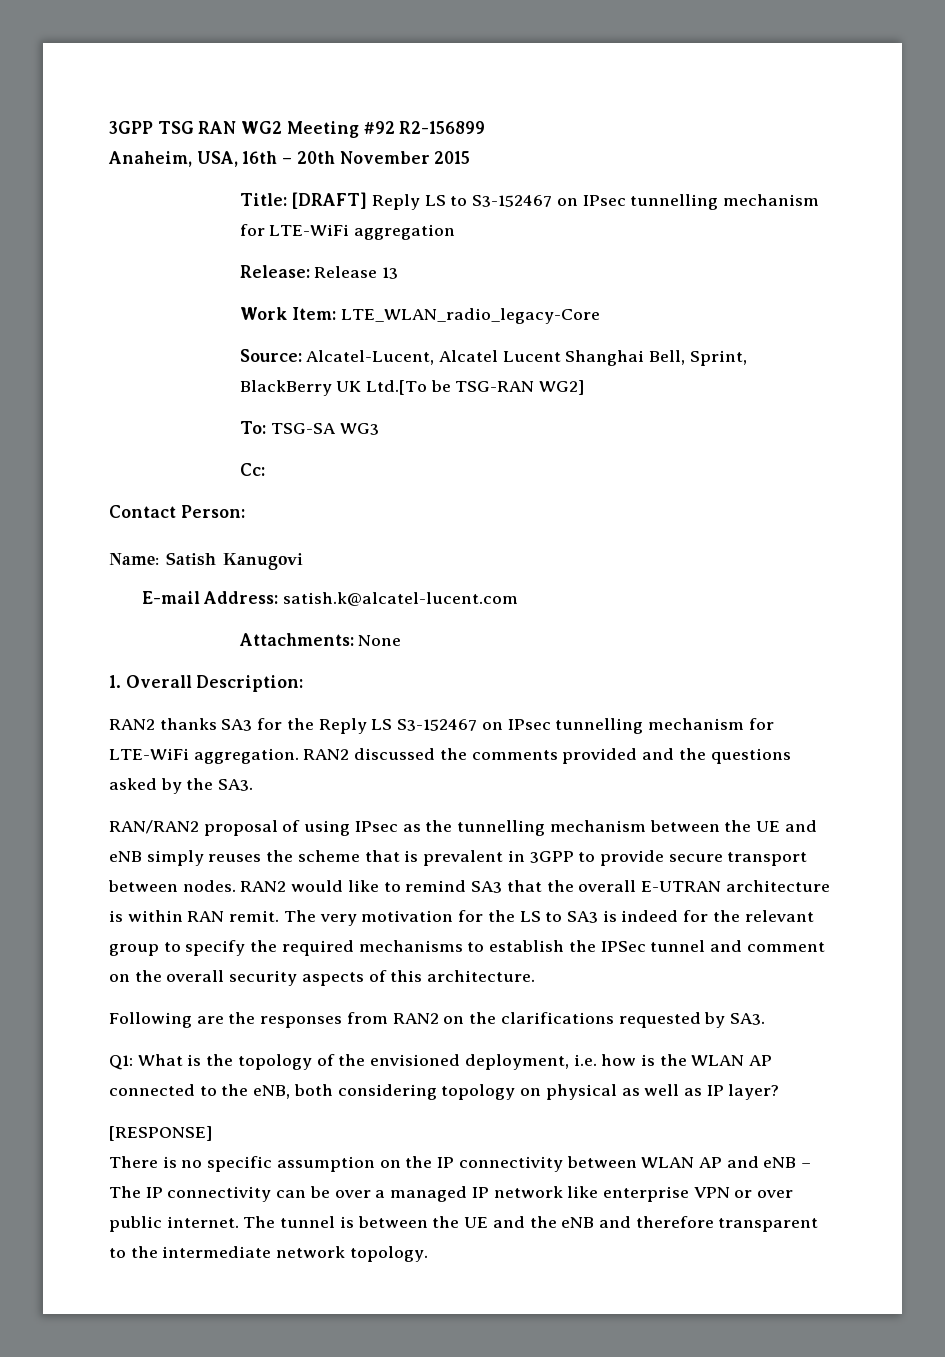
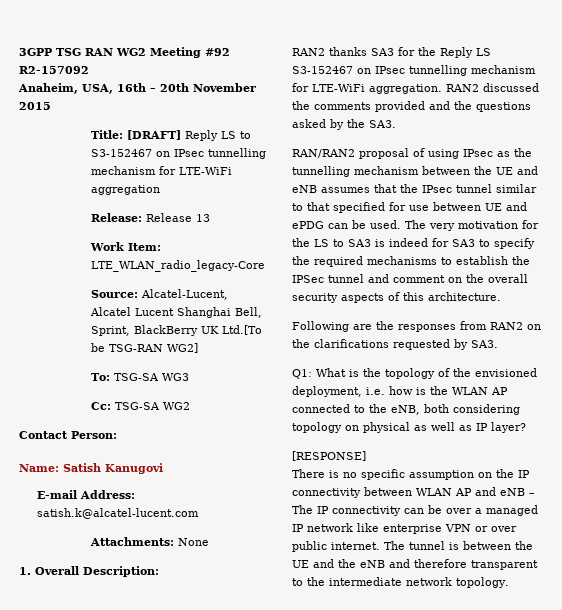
[399,121,486,134] R2-156899 -> [19,66,89,74] R2-157092
(265, 469) none -> [114,402,190,410] TSG-SA WG2
[146,850,808,866] [108,880,830,893] [109,910,280,922] simply reuses the scheme that is prevalent in 3GPP to provide secure transport between nodes. RAN2 would like to remind SA3 that the overall E-UTRAN architecture is within RAN remit. -> [321,184,537,193] [292,202,527,213] [292,220,401,229] assumes that the IPsec tunnel similar to that specified for use between UE and ePDG can be used.
[712,910,814,922] [109,944,159,956] the relevant group -> [452,239,475,247] SA3

